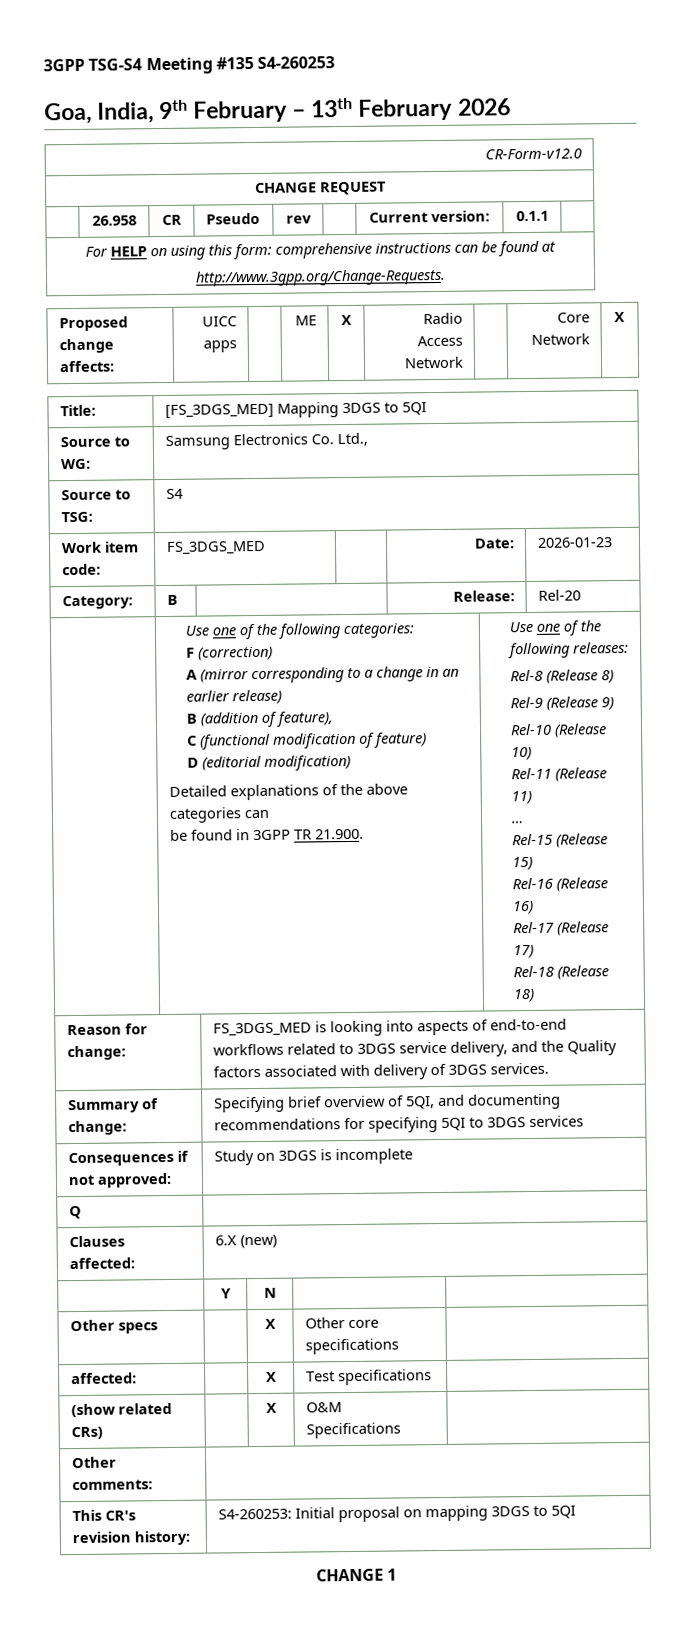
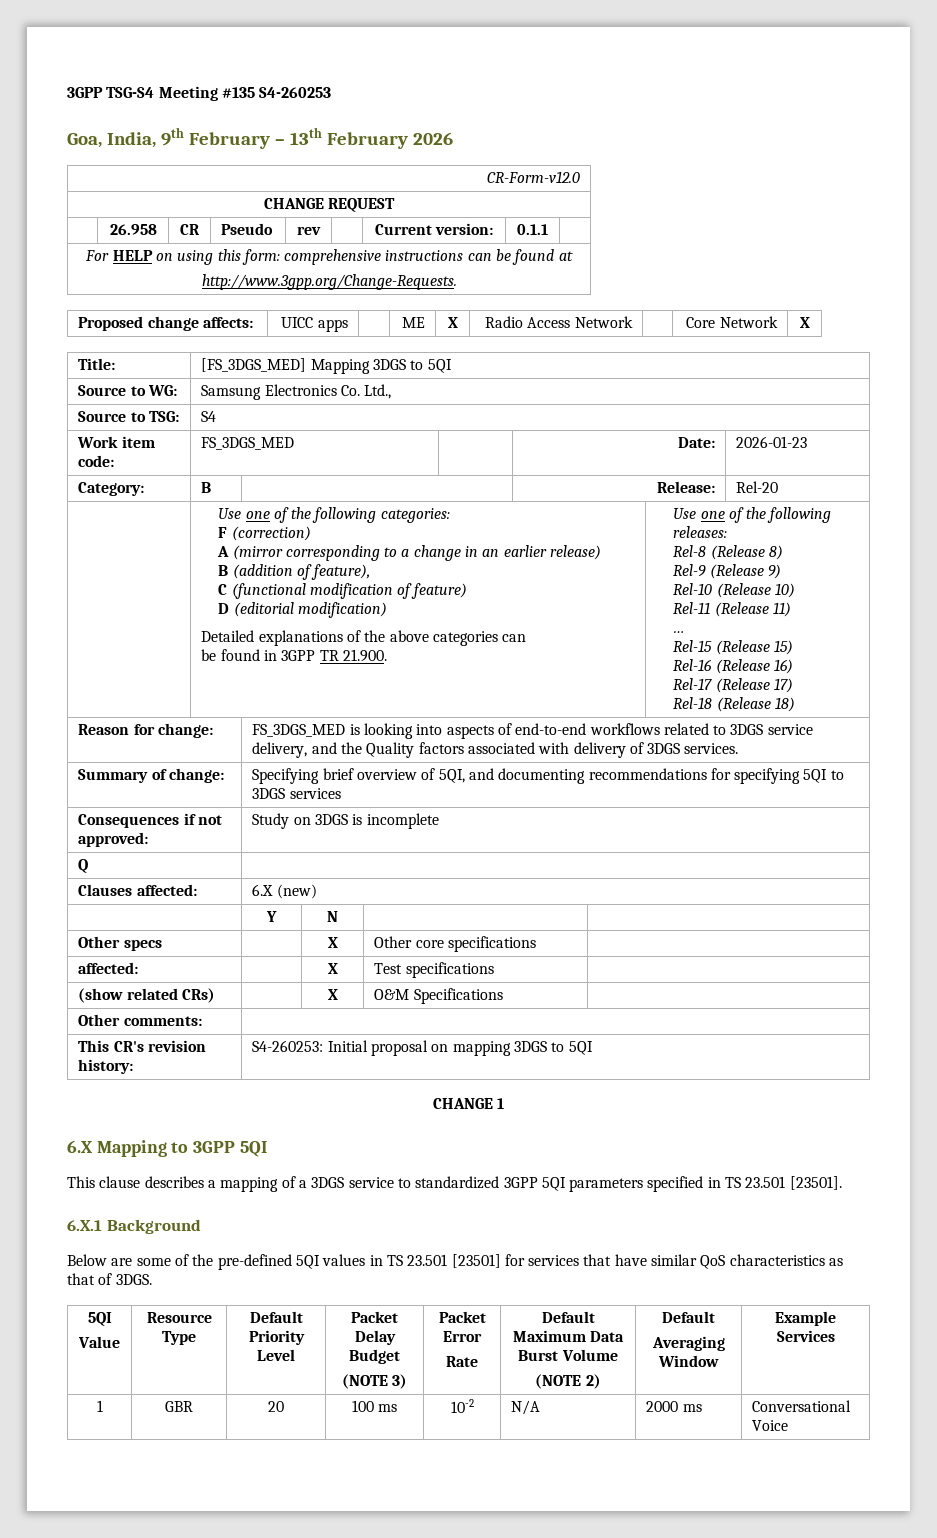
(398, 1574) none -> [67,1140,267,1157] [67,1176,842,1192] [67,1219,201,1234] [67,1254,844,1270] [67,1273,152,1285] [87,1312,112,1326] [78,1336,120,1348] [146,1312,212,1323] [162,1331,196,1345] [249,1311,303,1323] [248,1330,305,1345] [257,1349,295,1361] [351,1311,399,1323] [354,1330,396,1345] [349,1349,401,1364] [341,1374,408,1389] [438,1311,486,1323] [443,1331,482,1342] [446,1356,478,1367] [541,1311,595,1323] [512,1330,625,1342] [518,1349,618,1361] [535,1374,601,1389] [662,1311,715,1323] [651,1336,725,1351] [658,1355,719,1367] [775,1311,836,1326] [776,1330,835,1342] [96,1400,103,1412] [165,1401,193,1412] [268,1401,284,1412] [351,1400,398,1412] [450,1399,474,1413] [511,1400,541,1415] [646,1401,702,1412] [752,1400,852,1412] [752,1420,789,1431] // 6.X Mapping to 3GPP 5QI // This clause describes a mapping of a 3DGS service to standardized 3GPP 5QI parameters specified in TS 23.501 [23501]. // 6.X.1 Background // Below are some of the pre-defined 5QI values in TS 23.501 [23501] for services that have similar QoS characteristics as that of 3DGS. // 5QI // Value | Resource Type | Default Priority Level | Packet Delay Budget // (NOTE 3) | Packet Error // Rate | Default Maximum Data Burst Volume // (NOTE 2) | Default // Averaging Window | Example Services // 1 | GBR | 20 | 100 ms | 10-2 | N/A | 2000 ms | Conversational Voice

